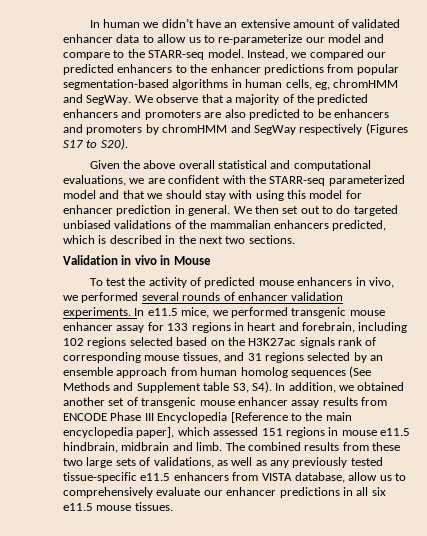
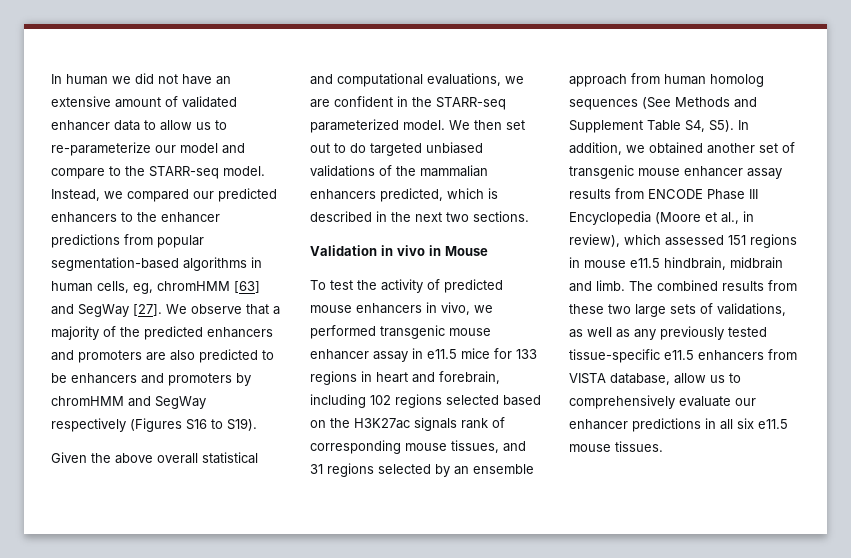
[161,18,194,28] didn’t -> [135,73,178,84] did not
[63,94,132,105] and SegWay. -> [234,281,260,293] [51,304,162,317] [63] and SegWay [27].
[63,138,128,150] S17 to S20). -> [186,418,257,431] S16 to S19).
[222,175,246,184] with -> [397,96,408,107] in
[63,190,362,201] [63,205,231,216] model and that we should stay with using this model for enhancer prediction in general. -> [403,120,445,130] model.
[141,292,344,301] [63,307,385,318] [63,322,145,333] several rounds of enhancer validation experiments. In e11.5 mice, we performed transgenic mouse enhancer assay -> [380,325,491,339] [310,348,490,362] transgenic mouse enhancer assay in e11.5 mice
[203,381,272,393] table S3, S4). -> [647,120,734,132] Table S4, S5).
[230,412,352,423] [63,427,175,438] [Reference to the main encyclopedia paper], -> [655,211,754,224] [569,234,620,247] (Moore et al., in review),

